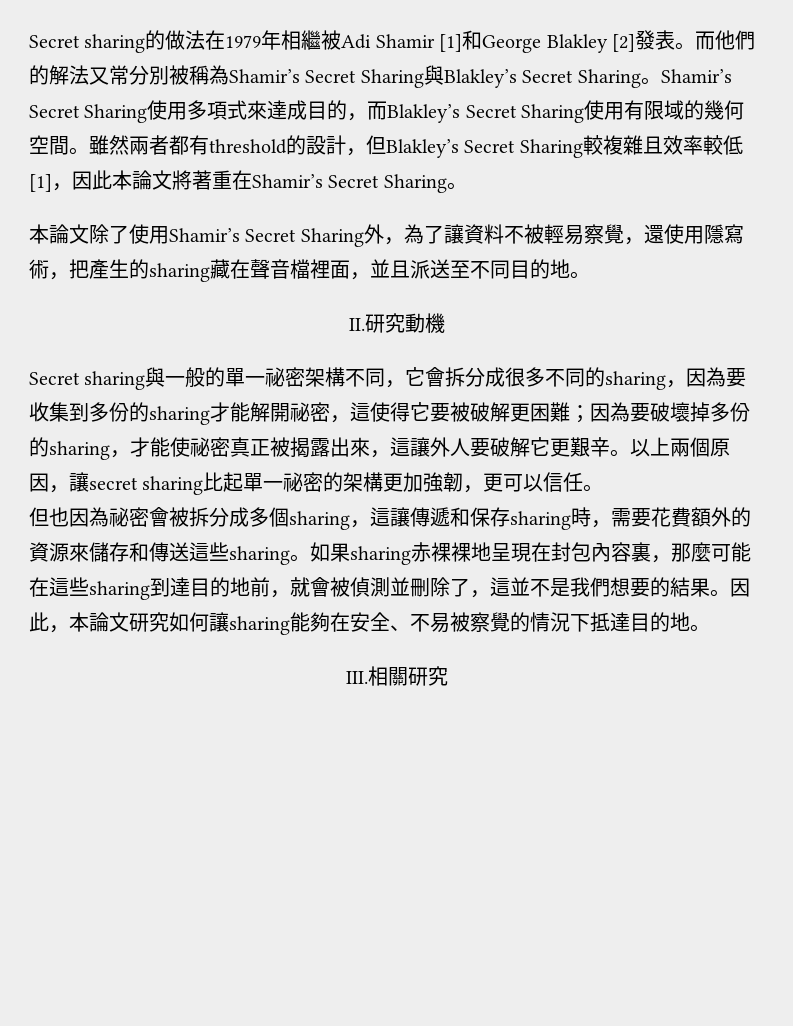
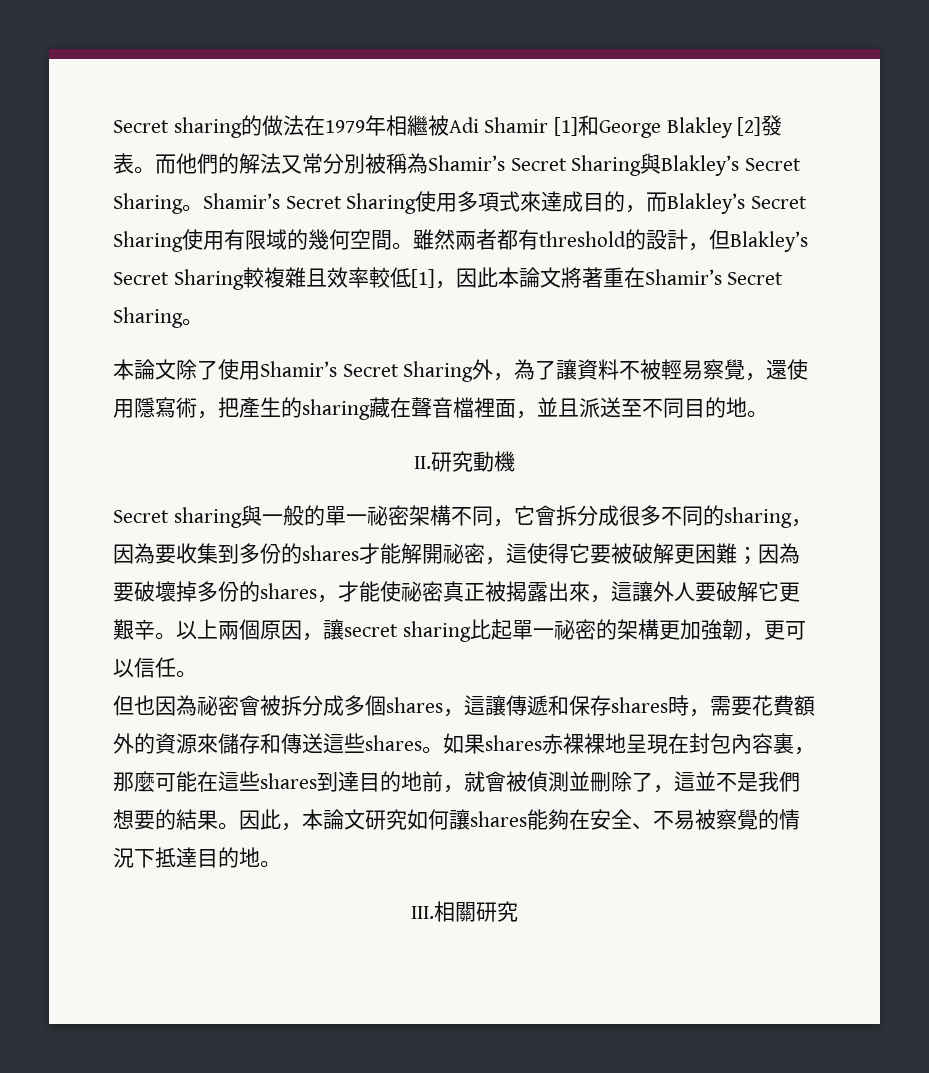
[149,406,210,425] sharing -> [302,545,359,561] shares
[49,441,110,460] sharing -> [260,583,317,599] shares
[289,511,350,530] sharing -> [386,697,443,713] shares
[510,511,571,530] sharing -> [611,697,668,713] shares
[229,542,411,565] sharing。如果sharing -> [365,733,542,754] shares。如果shares
[89,581,150,600] sharing -> [260,773,317,789] shares
[229,616,290,635] sharing -> [470,811,527,827] shares

